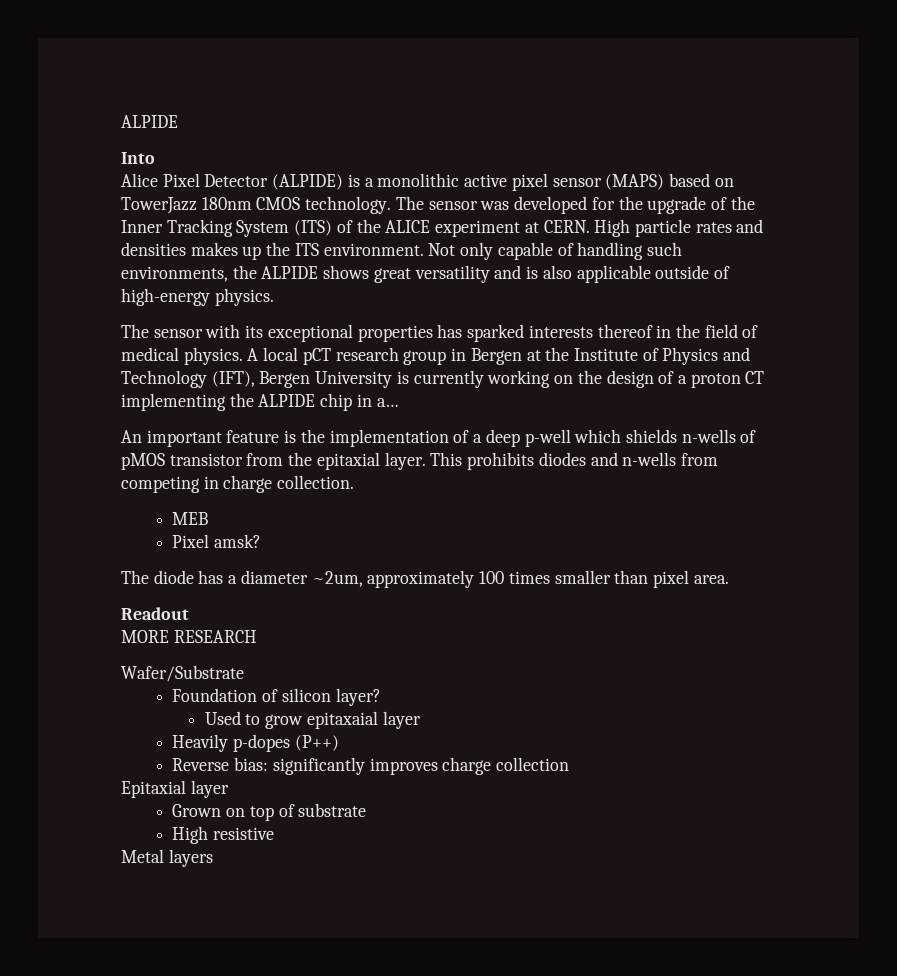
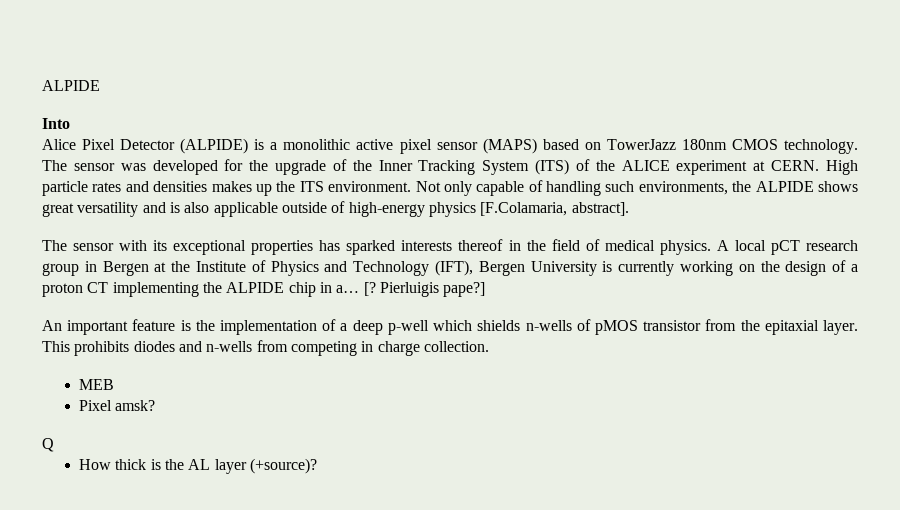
[214,288,274,306] physics. -> [428,202,629,217] physics [F.Colamaria, abstract].
(399, 402) none -> [363,282,486,297] [? Pierluigis pape?]
[121,570,729,588] [121,607,189,620] [121,630,257,643] [121,665,244,682] [172,688,381,706] [204,711,421,729] [172,734,339,752] [172,757,570,775] [121,780,229,798] [172,803,367,821] [172,826,275,844] [121,849,213,867] The diode has a diameter ~2um, approximately 100 times smaller than pixel area. // Readout // MORE RESEARCH // Wafer/Substrate // Foundation of silicon layer? // Used to grow epitaxaial layer // Heavily p-dopes (P++) // Reverse bias: significantly improves charge collection // Epitaxial layer // Grown on top of substrate // High resistive // Metal layers -> [42,438,54,452] [78,458,317,474] Q // How thick is the AL layer (+source)?

